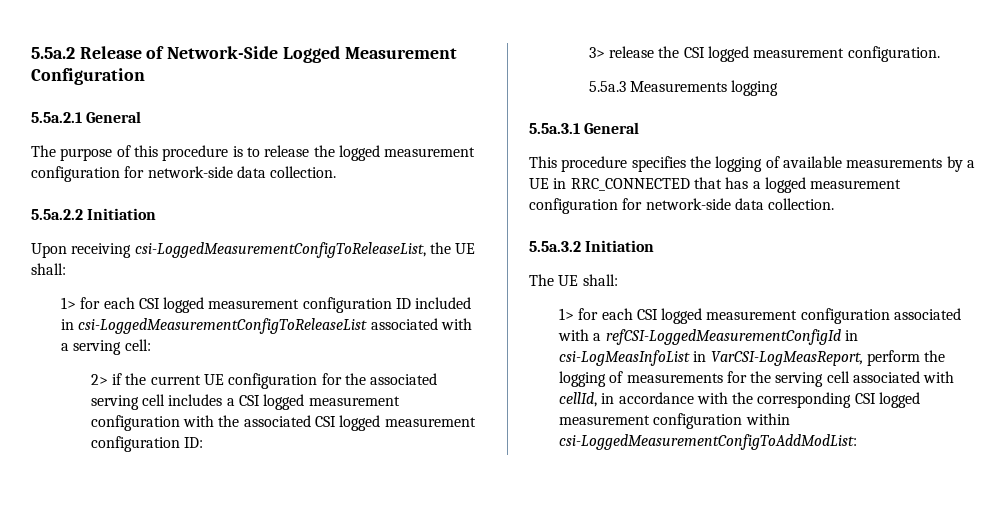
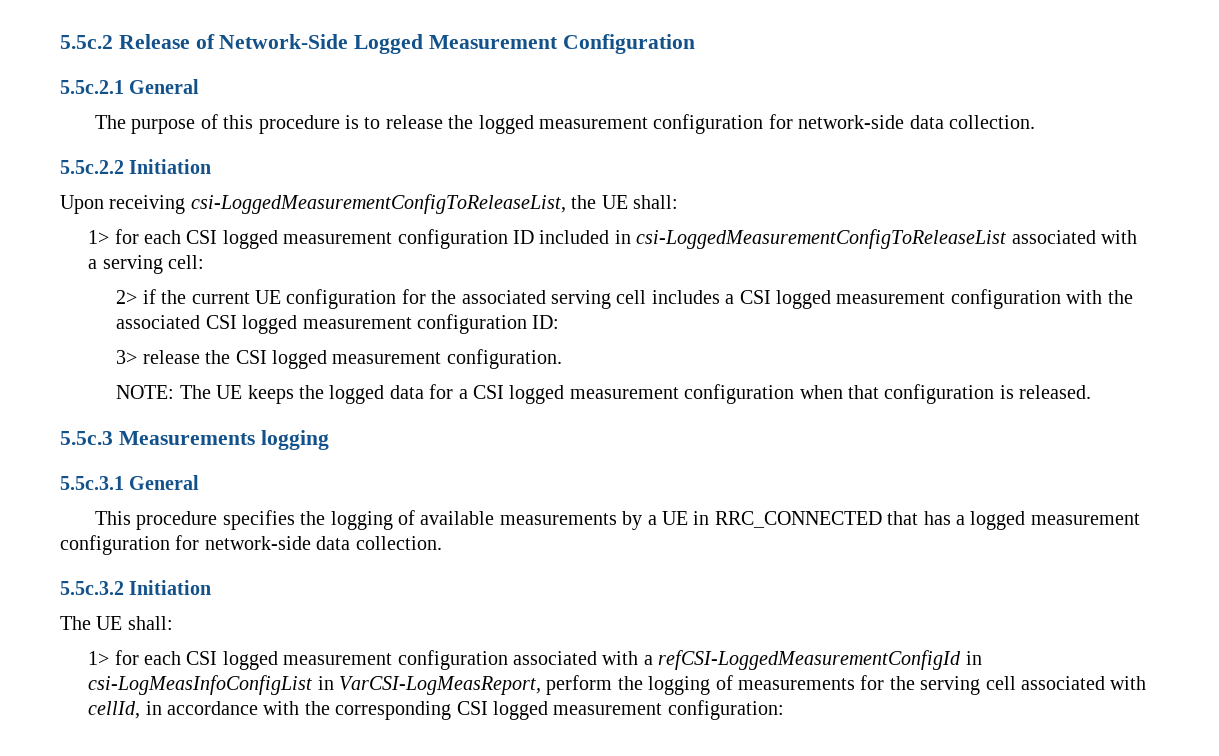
[31,47,75,59] 5.5a.2 -> [60,35,113,49] 5.5c.2
[31,112,82,123] 5.5a.2.1 -> [60,80,124,94] 5.5c.2.1
[31,209,83,220] 5.5a.2.2 -> [60,160,124,174] 5.5c.2.2
[588,81,626,92] 5.5a.3 -> [116,384,1092,404] [60,431,113,445] NOTE: The UE keeps the logged data for a CSI logged measurement configuration when that configuration is released. // 5.5c.3
[529,123,580,134] 5.5a.3.1 -> [60,476,124,490] 5.5c.3.1
[529,241,581,252] 5.5a.3.2 -> [60,581,124,595] 5.5c.3.2
[558,350,690,366] csi-LogMeasInfoList -> [88,675,313,695] csi-LogMeasInfoConfigList
[653,413,790,429] [558,434,857,450] configuration within csi-LoggedMeasurementConfigToAddModList: -> [667,700,784,720] configuration:

